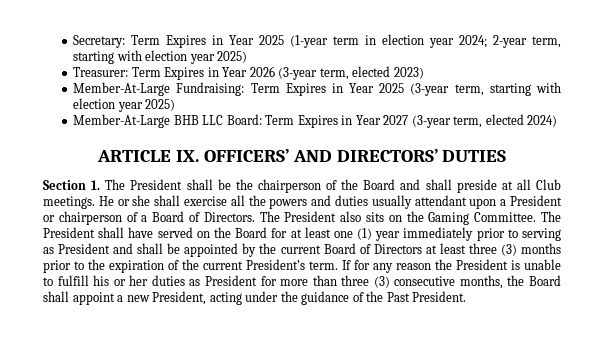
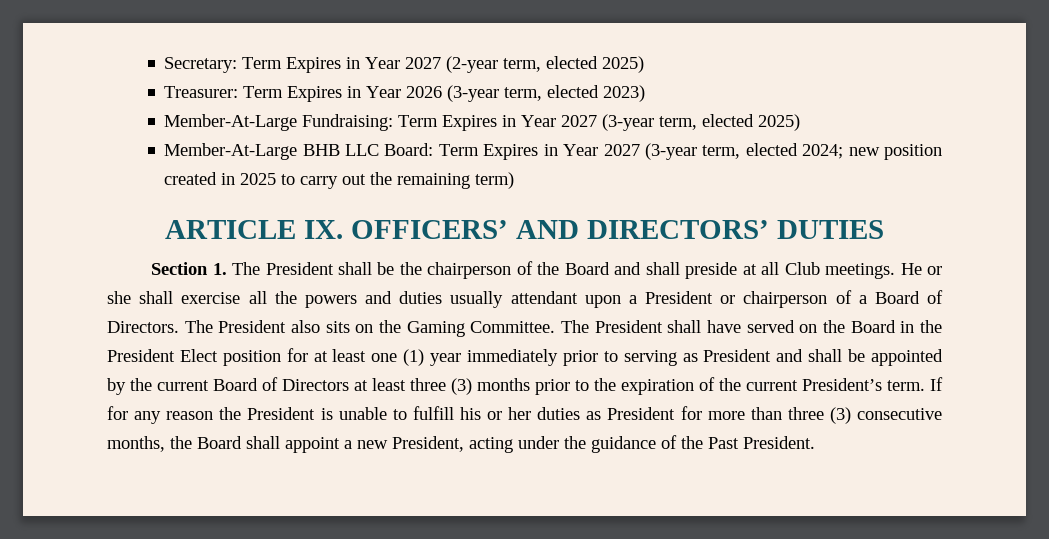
[259,34,561,48] [73,50,215,64] 2025 (1-year term in election year 2024; 2-year term, starting with election year -> [405,56,599,73] 2027 (2-year term, elected
[379,82,561,96] [73,98,143,112] 2025 (3-year term, starting with election year -> [561,114,755,131] 2027 (3-year term, elected
[527,115,558,127] 2024) -> [802,144,943,160] [164,172,515,189] 2024; new position created in 2025 to carry out the remaining term)
(268, 232) none -> [900,320,942,333] [107,349,281,366] in the President Elect position

